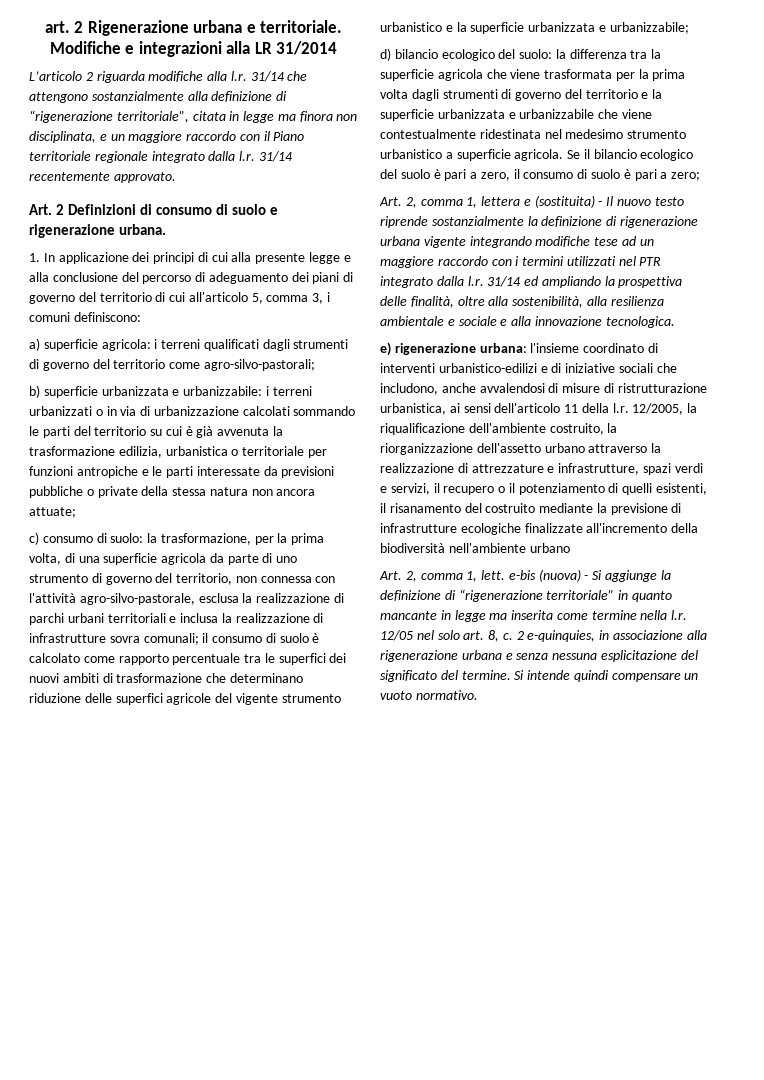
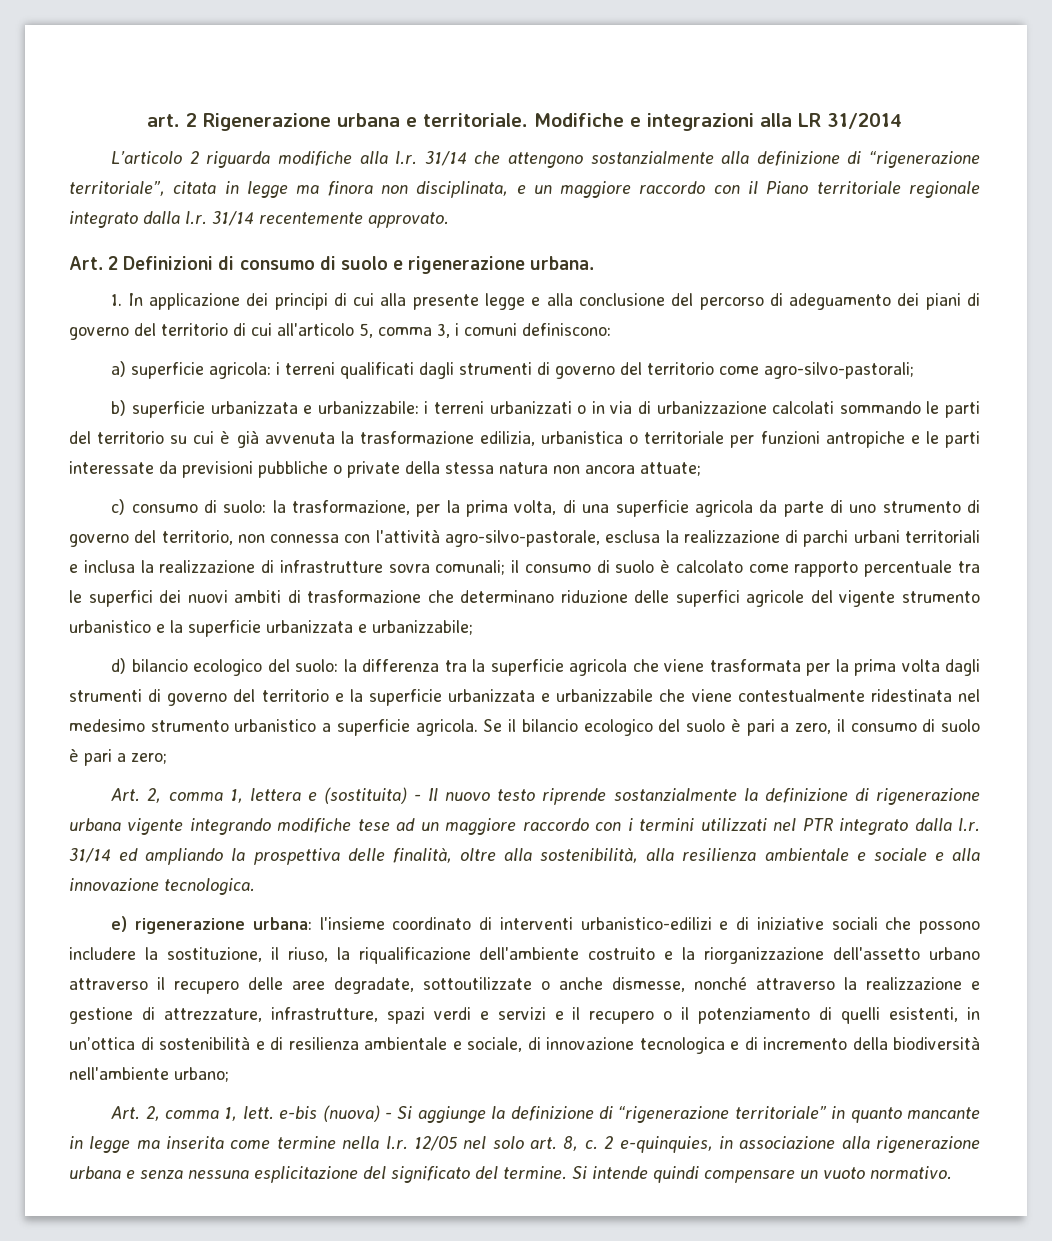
[380,383,707,395] [380,403,684,415] includono, anche avvalendosi di misure di ristrutturazione urbanistica, ai sensi dell'articolo 11 della l.r. 12/2005, -> [918,921,980,934] [69,947,328,962] possono includere la sostituzione, il riuso,
[549,423,604,435] costruito, -> [588,947,674,960] costruito e
[651,443,662,453] [380,463,555,473] la realizzazione di attrezzature e -> [157,977,980,994] [69,1007,262,1024] il recupero delle aree degradate, sottoutilizzate o anche dismesse, nonché attraverso la realizzazione e gestione di attrezzature,
[390,483,430,495] servizi, -> [497,1007,564,1020] servizi e
[380,503,682,515] [380,523,668,535] il risanamento del costruito mediante la previsione di infrastrutture ecologiche finalizzate all'incremento -> [967,1007,981,1020] [69,1036,847,1054] in un’ottica di sostenibilità e di resilienza ambientale e sociale, di innovazione tecnologica e di incremento
[529,543,570,553] urbano -> [174,1067,229,1082] urbano;

